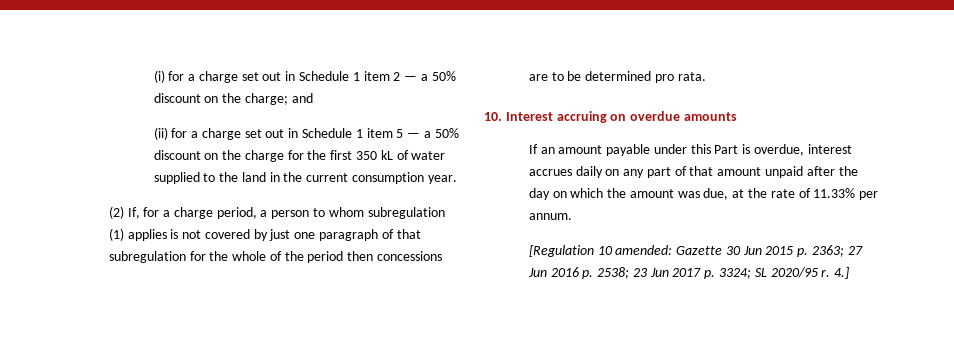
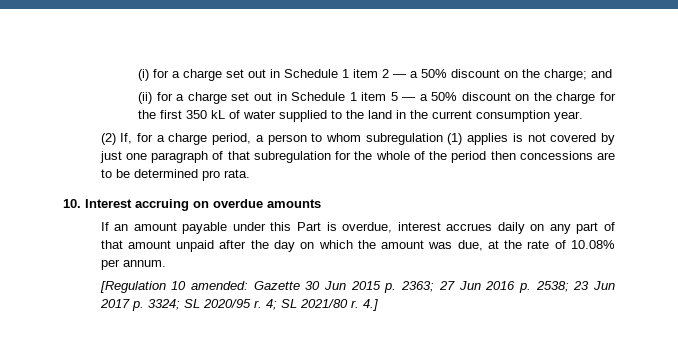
[813,188,856,198] 11.33% -> [571,240,616,249] 10.08%
(831, 273) none -> [265,299,359,310] 4; SL 2021/80 r.

